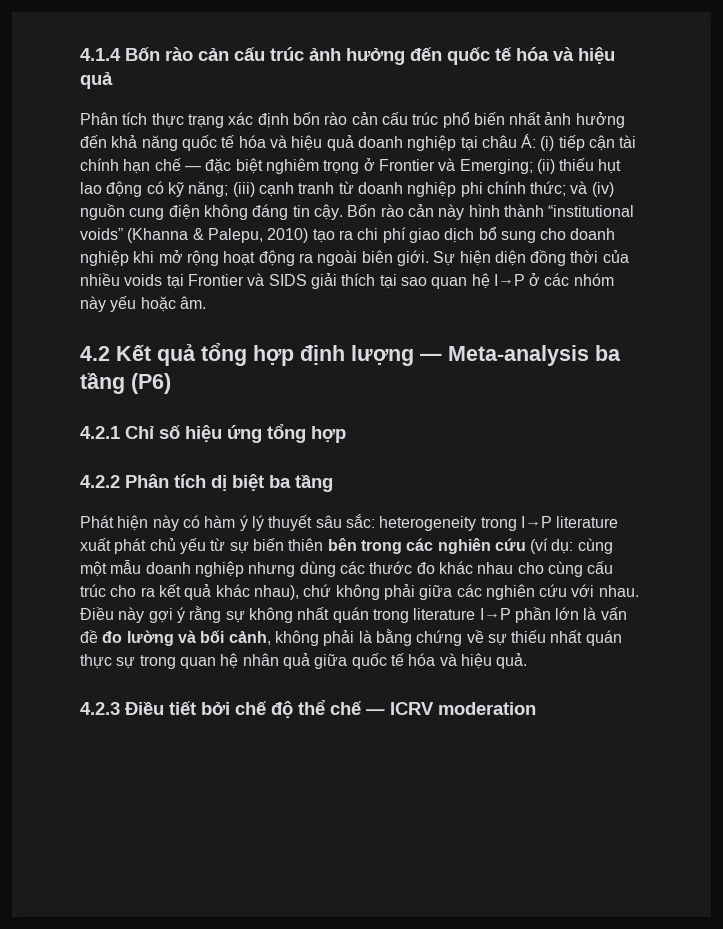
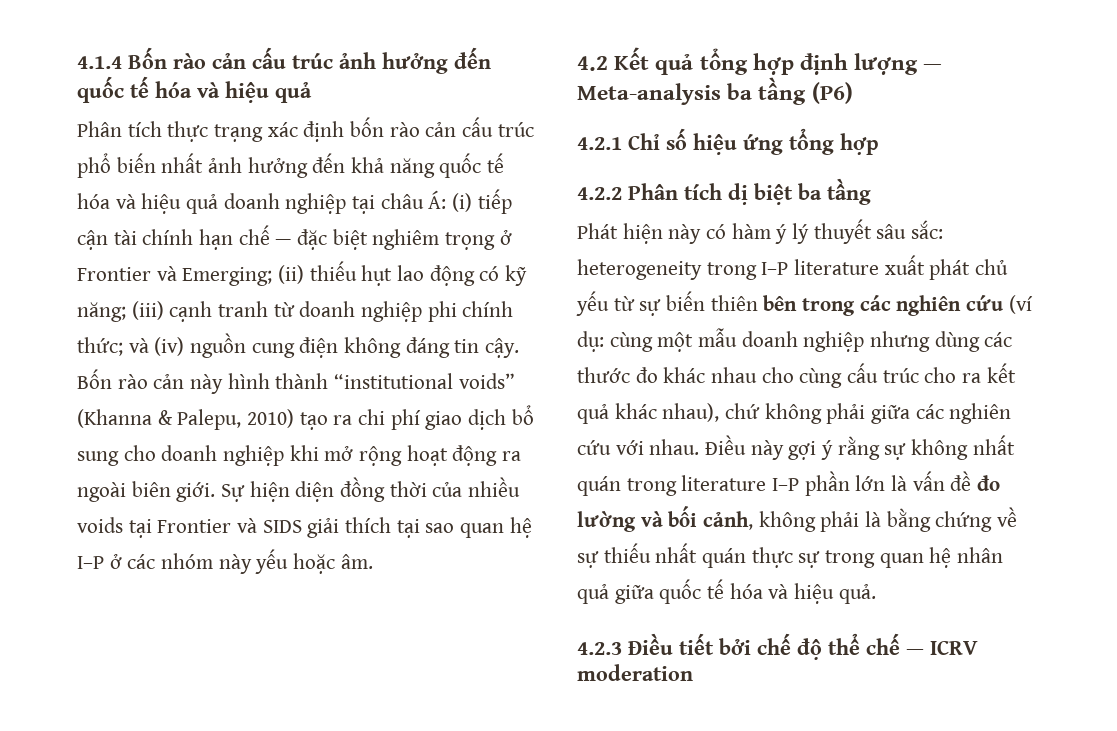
[493,274,525,286] I→P -> [77,556,104,569] I–P
[520,516,552,528] I→P -> [761,262,789,275] I–P
[479,608,511,620] I→P -> [772,478,800,491] I–P

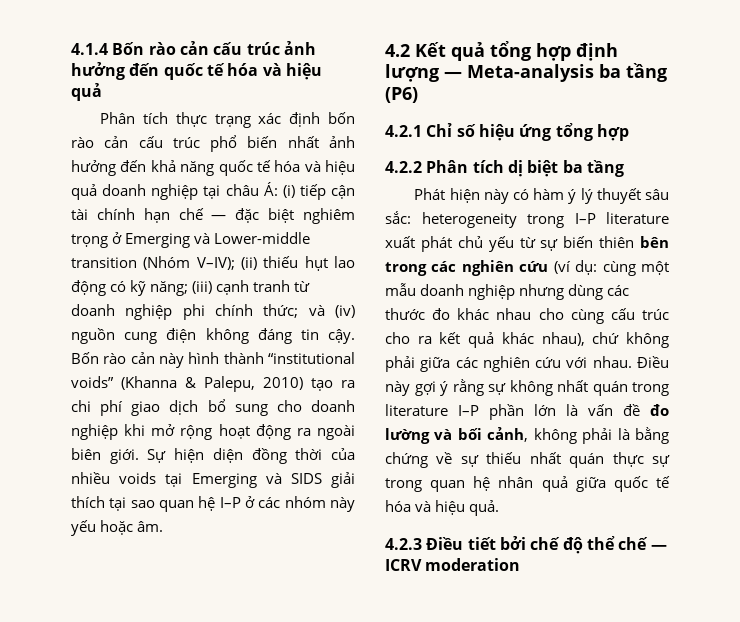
[77,266,273,286] Frontier và Emerging; -> [125,232,311,248] [71,256,235,270] Emerging và Lower-middle transition (Nhóm V–IV);
[157,519,232,533] Frontier -> [191,473,257,488] Emerging

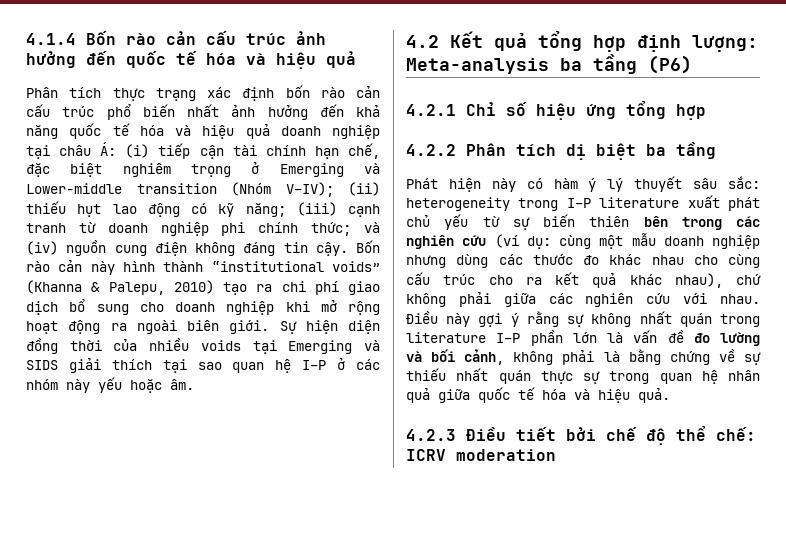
[178,208,227,220] chế — -> [348,143,380,159] chế,
[385,64,462,82] lượng — -> [692,35,758,52] lượng:
[618,537,667,550] chế — -> [716,427,756,441] chế:

